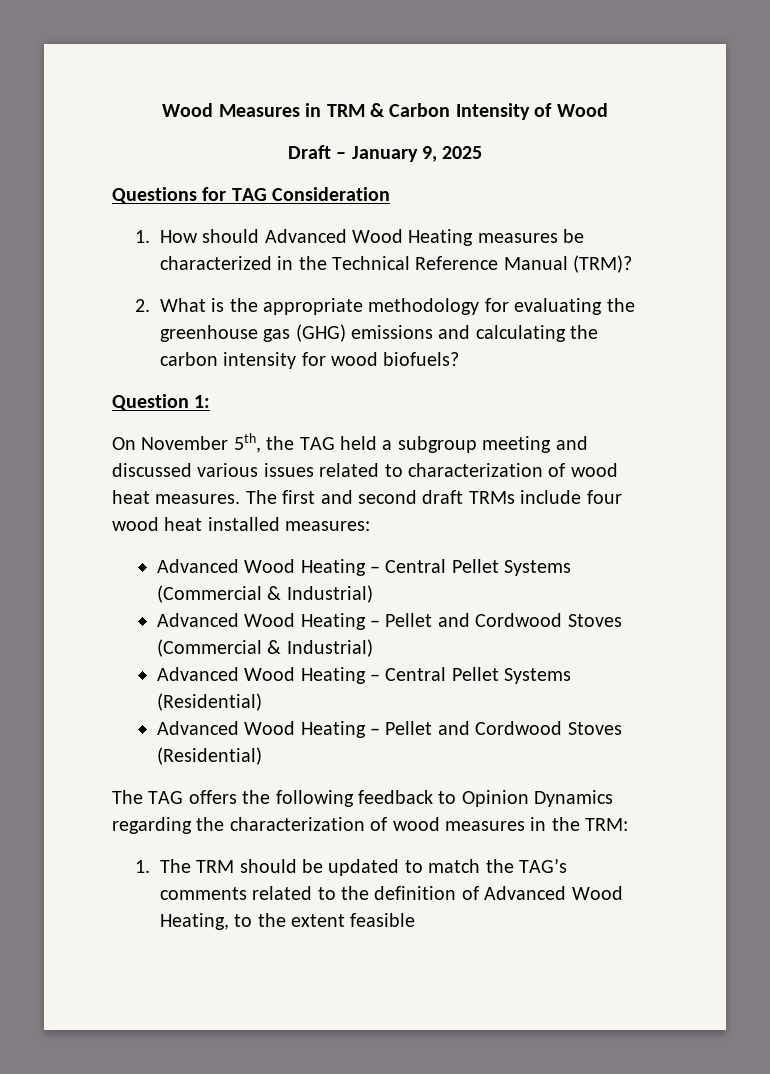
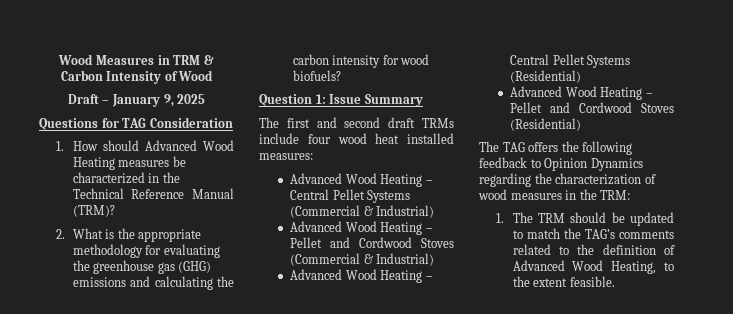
[112,433,588,453] [112,463,618,477] [112,490,241,504] // On November 5th, the TAG held a subgroup meeting and discussed various issues related to characterization of wood heat measures. -> [329,94,423,107] Issue Summary //
[350,913,416,927] feasible -> [569,276,615,287] feasible.

